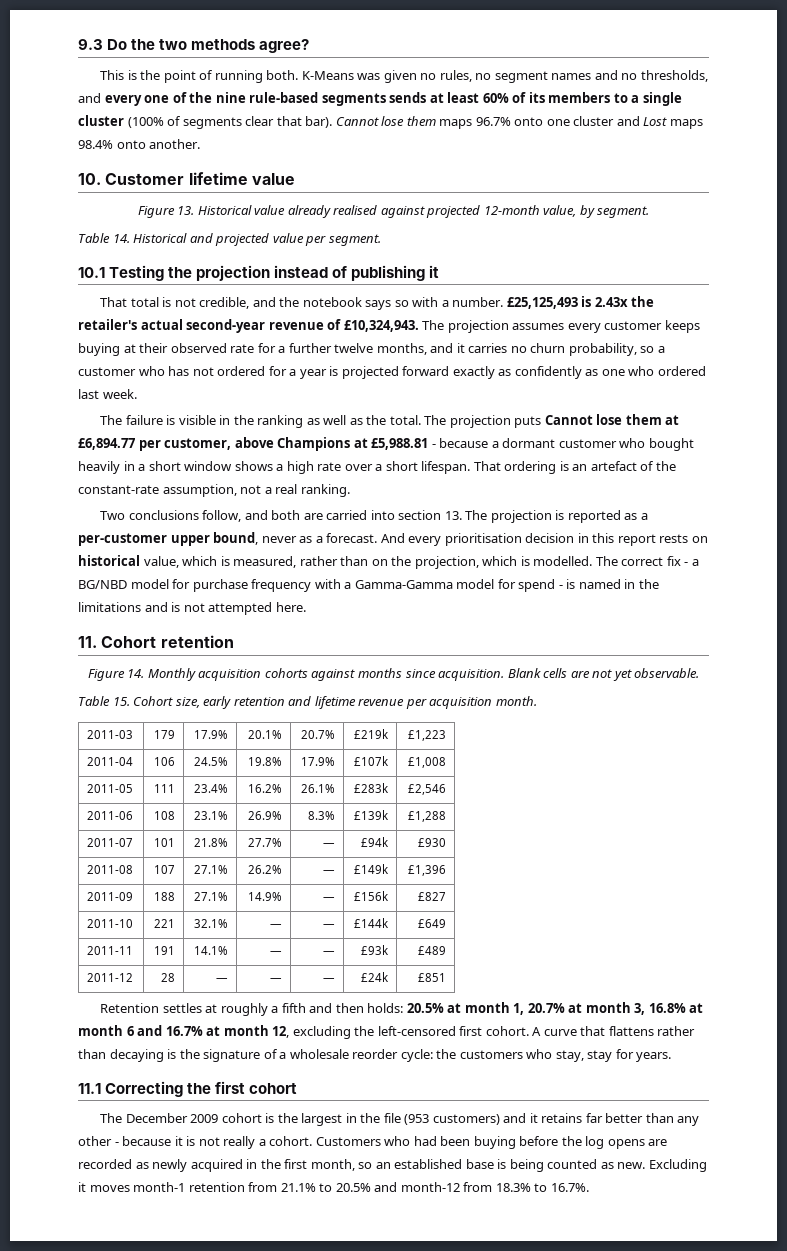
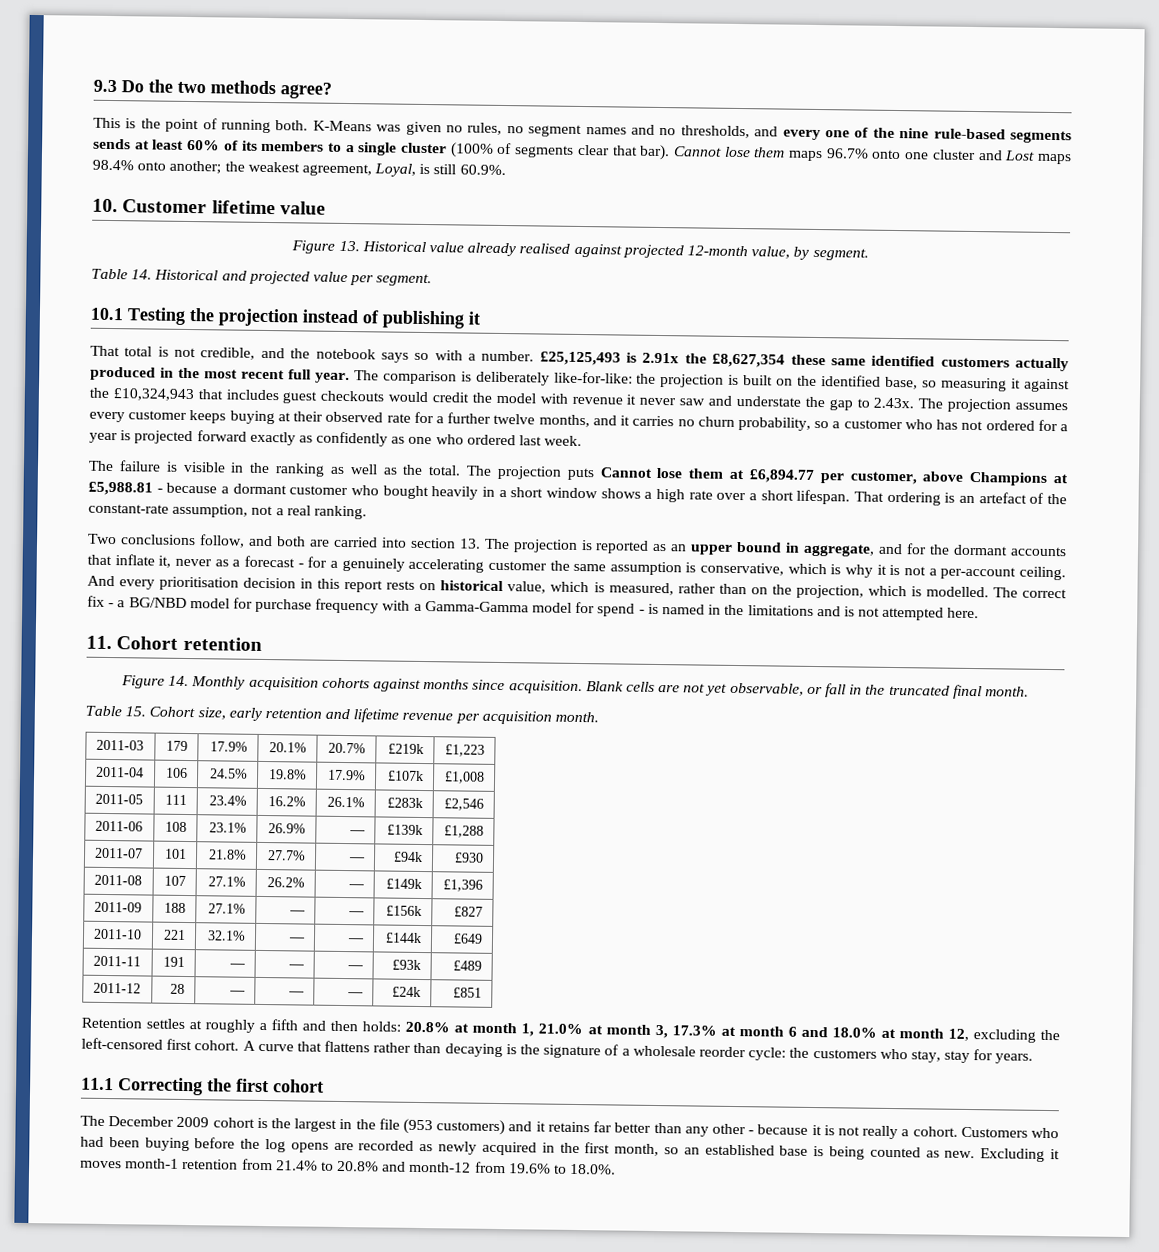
[149,139,201,149] another. -> [169,160,506,177] another; the weakest agreement, Loyal, is still 60.9%.
[594,296,655,307] [78,319,419,333] 2.43x the retailer's actual second-year revenue of £10,324,943. -> [642,352,1069,372] [90,366,1070,393] [89,387,915,411] 2.91x the £8,627,354 these same identified customers actually produced in the most recent full year. The comparison is deliberately like-for-like: the projection is built on the identified base, so measuring it against the £10,324,943 that includes guest checkouts would credit the model with revenue it never saw and understate the gap to 2.43x.
[640,513,648,520] [78,532,378,546] a per-customer upper bound, never as a forecast. -> [670,542,1068,557] [87,554,1067,581] an upper bound in aggregate, and for the dormant accounts that inflate it, never as a forecast - for a genuinely accelerating customer the same assumption is conservative, which is why it is not a per-account ceiling.
[634,668,700,678] observable. -> [729,682,1029,700] observable, or fall in the truncated final month.
[307,811,335,820] 8.3% -> [349,830,367,835] —
[247,892,282,901] 14.9% -> [289,910,307,915] —
[193,946,228,955] 14.1% -> [229,963,247,968] —
[406,1003,444,1013] 20.5% -> [405,1021,451,1033] 20.8%
[527,1003,565,1013] 20.7% -> [538,1023,584,1035] 21.0%
[648,1003,686,1013] 16.8% -> [671,1025,717,1036] 17.3%
[165,1026,203,1036] 16.7% -> [831,1027,877,1038] 18.0%
[280,1182,589,1192] 21.1% to 20.5% and month-12 from 18.3% to 16.7%. -> [275,1160,617,1175] 21.4% to 20.8% and month-12 from 19.6% to 18.0%.

